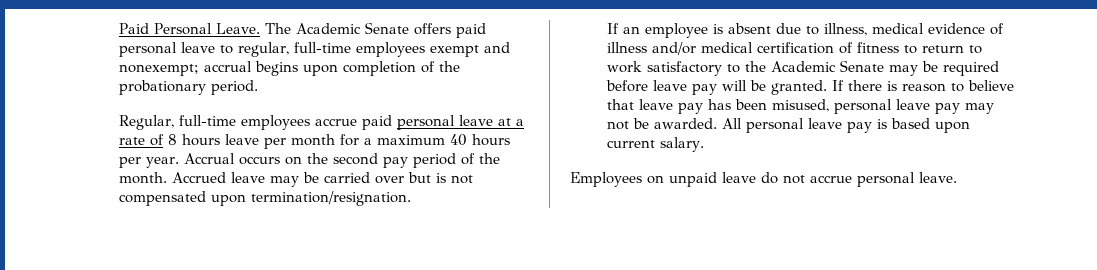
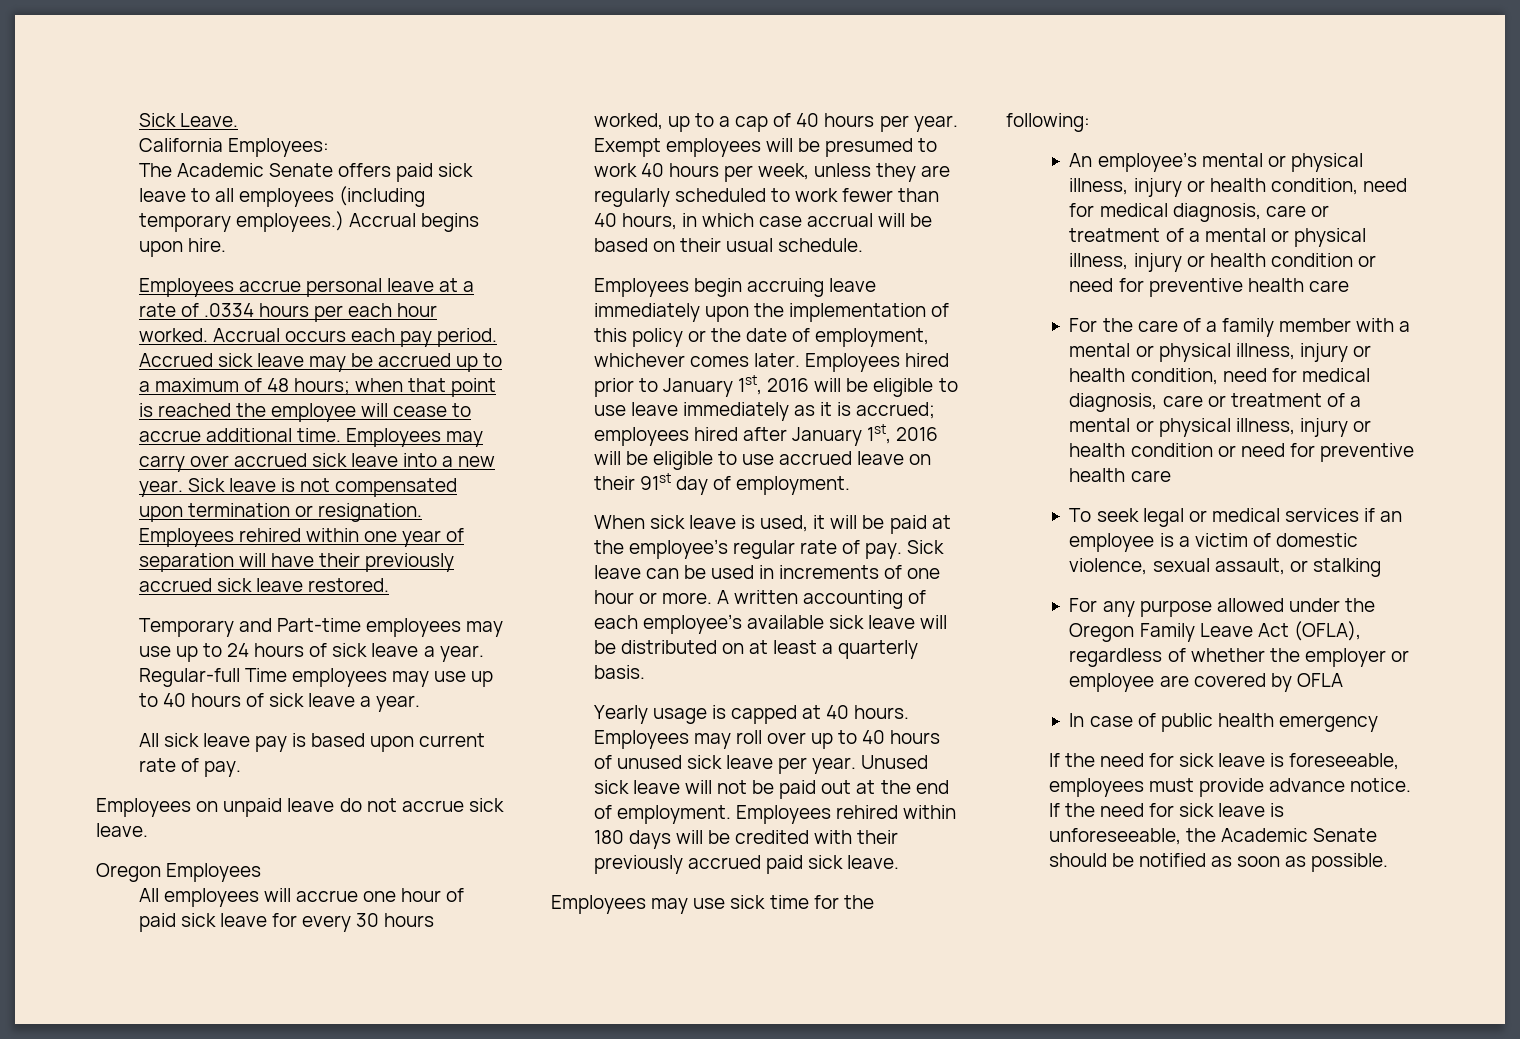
[119,23,213,35] Paid Personal -> [138,113,176,127] Sick
(261, 28) none -> [138,138,329,157] // California Employees: //
[119,42,178,57] personal -> [438,163,474,177] sick
[238,42,511,57] [119,61,461,76] [119,80,259,95] [119,115,393,130] regular, full-time employees exempt and nonexempt; accrual begins upon completion of the probationary period. // Regular, full-time employees accrue paid -> [214,186,426,207] [138,211,479,232] [138,238,226,257] [138,278,301,297] all employees (including temporary employees.) Accrual begins upon hire. // Employees accrue
[168,134,511,149] [119,153,501,168] [119,172,474,187] [119,191,412,206] [607,23,1005,38] [607,42,983,55] [607,60,1000,76] [606,80,1015,95] [607,99,995,114] [607,118,805,133] 8 hours leave per month for a maximum 40 hours per year. Accrual occurs on the second pay period of the month. Accrued leave may be carried over but is not compensated upon termination/resignation. // If an employee is absent due to illness, medical evidence of illness and/or medical certification of fitness to return to work satisfactory to the Academic Senate may be required before leave pay will be granted. If there is reason to believe that leave pay has been misused, personal leave pay may not be awarded. All personal -> [203,303,438,322] [138,328,498,347] [138,353,503,372] [138,378,497,397] [138,403,472,422] [138,428,484,447] [138,453,496,472] [138,478,458,497] [138,503,422,522] [138,528,465,547] [138,553,455,572] [138,578,389,592] [138,618,504,637] [138,643,484,662] [138,668,494,687] [138,693,421,712] [138,733,199,747] .0334 hours per each hour worked. Accrual occurs each pay period. Accrued sick leave may be accrued up to a maximum of 48 hours; when that point is reached the employee will cease to accrue additional time. Employees may carry over accrued sick leave into a new year. Sick leave is not compensated upon termination or resignation. Employees rehired within one year of separation will have their previously accrued sick leave restored. // Temporary and Part-time employees may use up to 24 hours of sick leave a year. Regular-full Time employees may use up to 40 hours of sick leave a year. // All sick
[660,137,705,152] salary. -> [138,758,241,777] rate of pay.
[857,172,957,187] personal leave. -> [468,798,504,812] [96,823,148,837] [96,863,262,882] [138,888,465,907] [138,913,435,932] [593,113,958,132] [593,138,938,157] [593,163,951,182] [593,188,940,207] [593,213,933,230] [593,238,864,252] [593,278,876,297] [593,303,950,322] [593,328,930,347] [593,353,950,372] [593,375,958,397] [593,402,936,421] [593,424,939,446] [593,451,932,470] [593,473,851,495] [593,515,951,534] [593,539,945,559] [593,565,941,579] [593,590,927,609] [593,614,948,634] [593,640,919,659] [593,665,645,679] [593,705,910,724] [593,730,941,749] [593,755,929,774] [593,780,949,799] [593,805,957,824] [593,830,899,849] [593,855,900,874] [551,895,874,914] [1006,113,1090,132] [1069,152,1363,172] [1069,178,1408,197] [1069,203,1329,222] [1069,228,1367,247] [1069,253,1377,272] [1069,278,1349,297] [1069,318,1411,337] [1069,343,1372,362] [1069,368,1370,385] [1069,393,1362,412] [1069,418,1372,437] [1069,443,1415,462] [1069,468,1171,482] [1069,508,1403,527] [1069,533,1359,552] [1069,558,1381,577] [1069,598,1376,617] [1069,621,1361,642] [1069,648,1410,667] [1069,673,1343,692] [1069,713,1379,732] [1048,753,1400,770] [1048,778,1412,797] [1048,803,1285,817] [1048,828,1377,845] [1048,853,1389,872] sick leave. // Oregon Employees // All employees will accrue one hour of paid sick leave for every 30 hours worked, up to a cap of 40 hours per year. Exempt employees will be presumed to work 40 hours per week, unless they are regularly scheduled to work fewer than 40 hours, in which case accrual will be based on their usual schedule. // Employees begin accruing leave immediately upon the implementation of this policy or the date of employment, whichever comes later. Employees hired prior to January 1st, 2016 will be eligible to use leave immediately as it is accrued; employees hired after January 1st, 2016 will be eligible to use accrued leave on their 91st day of employment. // When sick leave is used, it will be paid at the employee’s regular rate of pay. Sick leave can be used in increments of one hour or more. A written accounting of each employee’s available sick leave will be distributed on at least a quarterly basis. // Yearly usage is capped at 40 hours. Employees may roll over up to 40 hours of unused sick leave per year. Unused sick leave will not be paid out at the end of employment. Employees rehired within 180 days will be credited with their previously accrued paid sick leave. // Employees may use sick time for the following: // An employee’s mental or physical illness, injury or health condition, need for medical diagnosis, care or treatment of a mental or physical illness, injury or health condition or need for preventive health care // For the care of a family member with a mental or physical illness, injury or health condition, need for medical diagnosis, care or treatment of a mental or physical illness, injury or health condition or need for preventive health care // To seek legal or medical services if an employee is a victim of domestic violence, sexual assault, or stalking // For any purpose allowed under the Oregon Family Leave Act (OFLA), regardless of whether the employer or employee are covered by OFLA // In case of public health emergency // If the need for sick leave is foreseeable, employees must provide advance notice. If the need for sick leave is unforeseeable, the Academic Senate should be notified as soon as possible.

